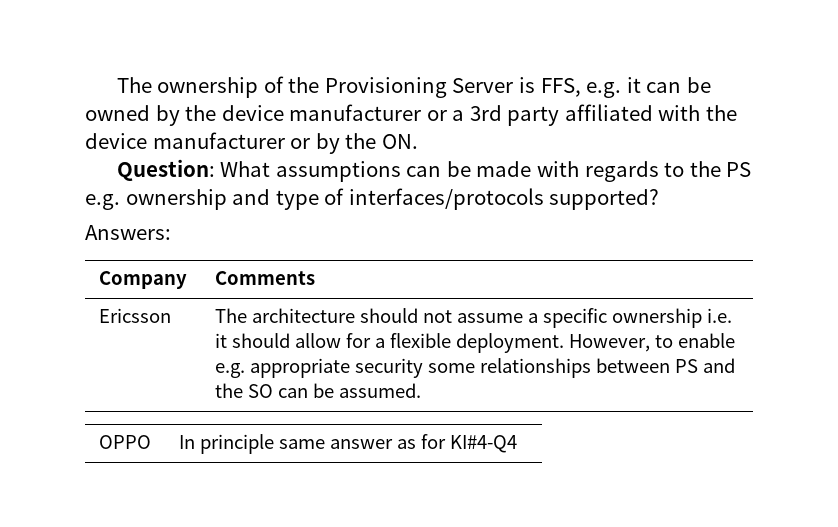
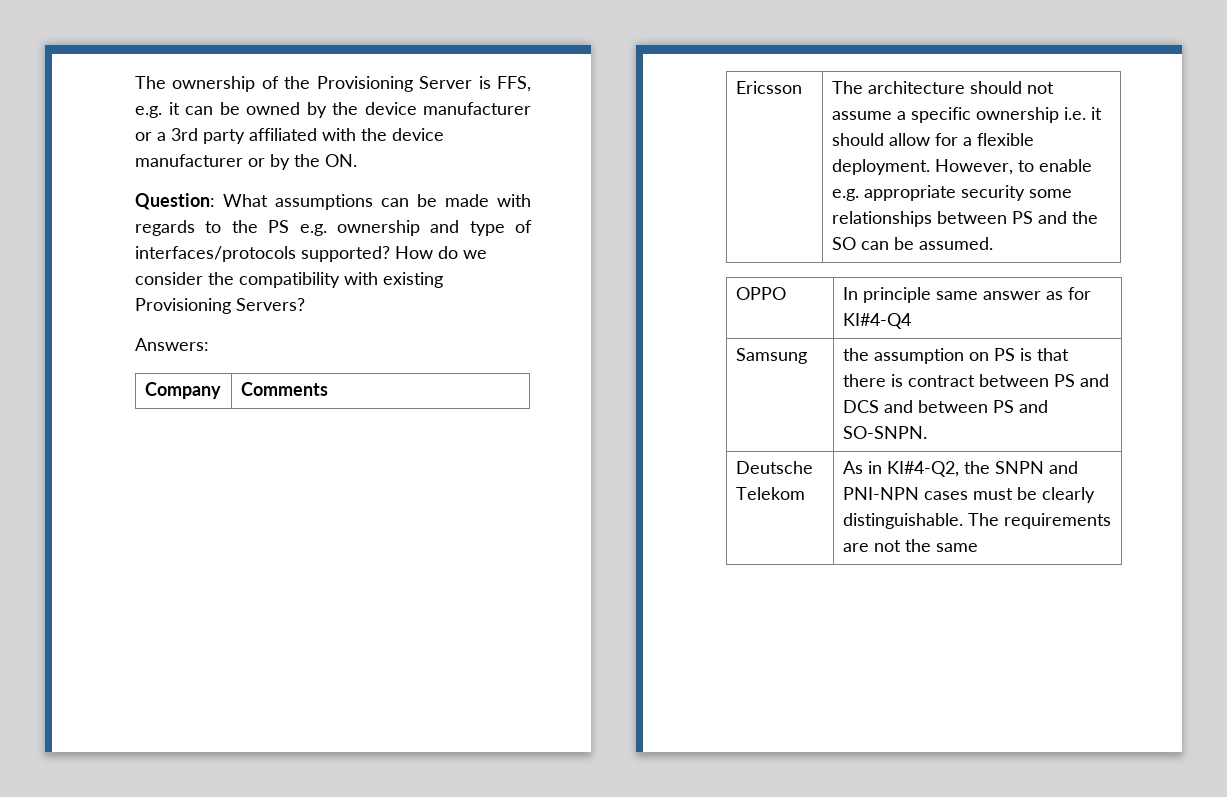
(660, 199) none -> [395,246,487,259] [135,272,443,288] [135,298,305,314] How do we consider the compatibility with existing Provisioning Servers?
(517, 444) none -> [735,348,807,364] [842,348,1069,364] [842,374,1109,387] [842,400,1048,413] [842,426,927,439] [735,461,813,474] [735,487,805,500] [842,461,1078,477] [842,487,1095,503] [842,513,1111,529] [842,539,978,552] // Samsung | the assumption on PS is that there is contract between PS and DCS and between PS and SO-SNPN. // Deutsche Telekom | As in KI#4-Q2, the SNPN and PNI-NPN cases must be clearly distinguishable. The requirements are not the same

